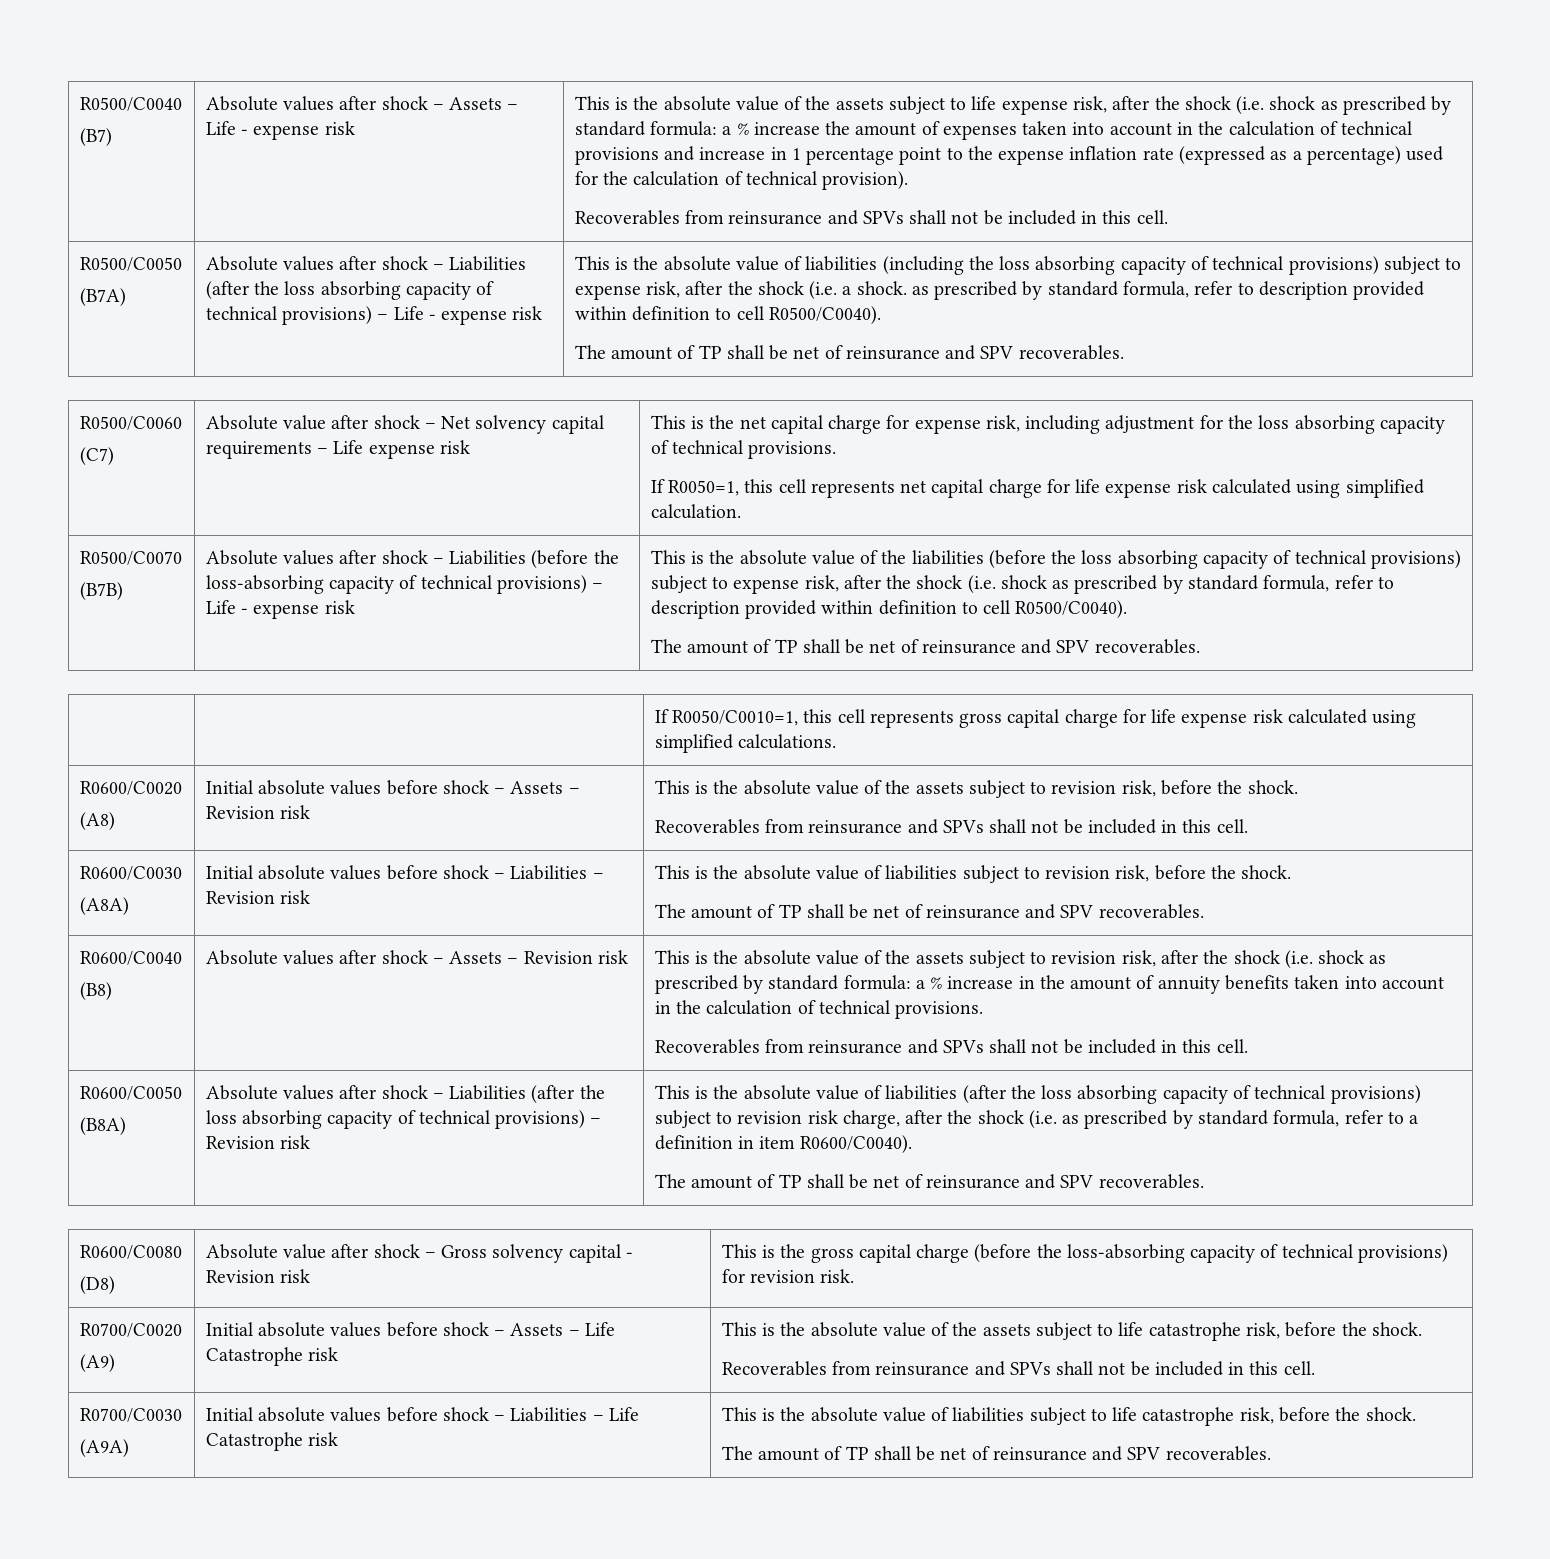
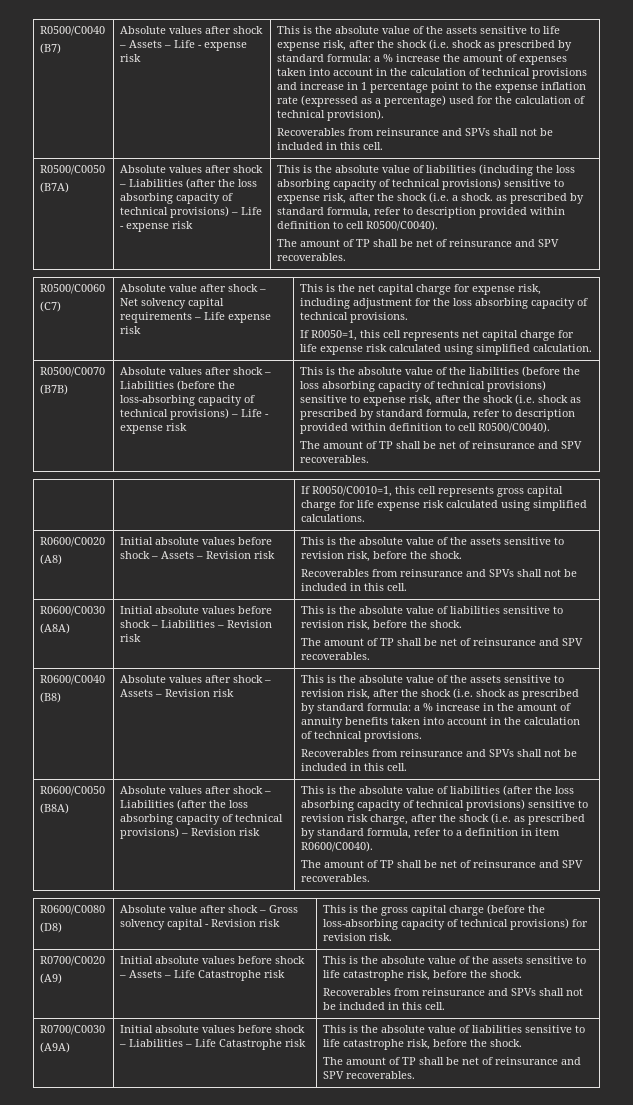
[888,96,945,114] subject -> [480,26,528,34] sensitive
[1383,256,1440,274] subject -> [504,179,552,187] sensitive
[650,575,707,593] subject -> [300,395,348,403] sensitive
[968,780,1025,798] subject -> [504,537,552,545] sensitive
[962,865,1019,883] subject -> [503,606,551,614] sensitive
[968,950,1025,968] subject -> [504,675,552,683] sensitive
[654,1110,711,1128] subject -> [528,800,576,808] sensitive
[1035,1322,1092,1340] subject -> [526,956,574,964] sensitive
[1029,1407,1086,1425] subject -> [525,1025,573,1033] sensitive

